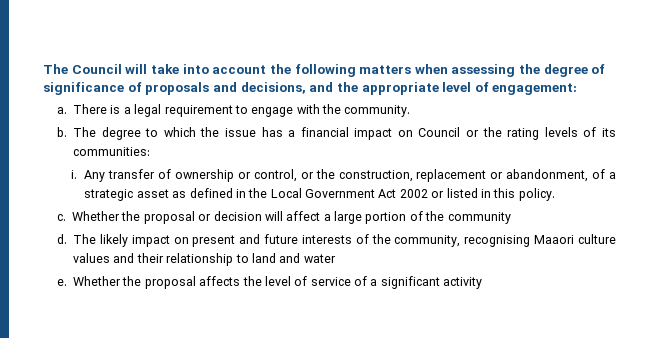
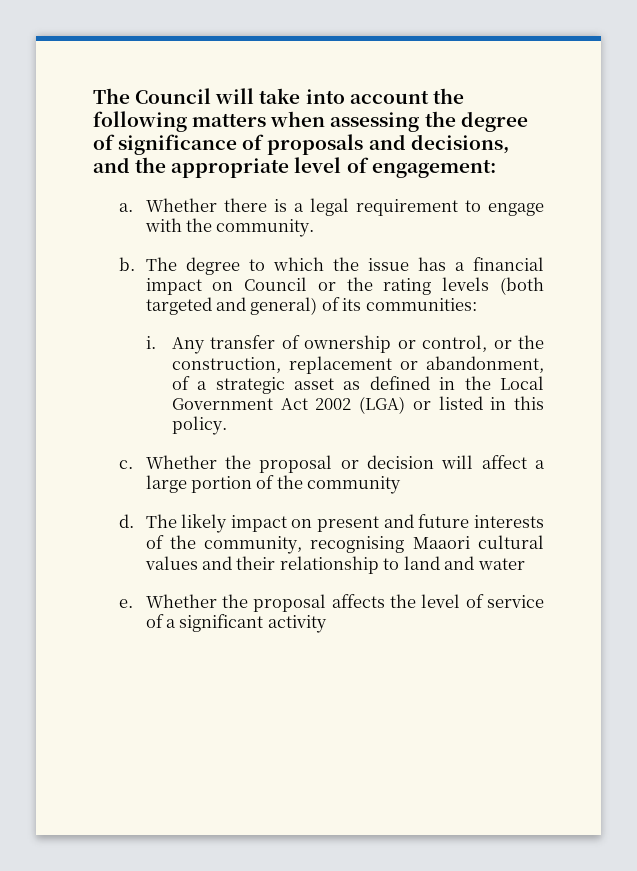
[73,104,108,114] There -> [145,198,267,212] Whether there
(578, 132) none -> [500,277,544,295] [145,297,318,315] (both targeted and general)
(428, 193) none -> [359,396,406,414] (LGA)
[578,234,617,244] culture -> [478,535,544,549] cultural

